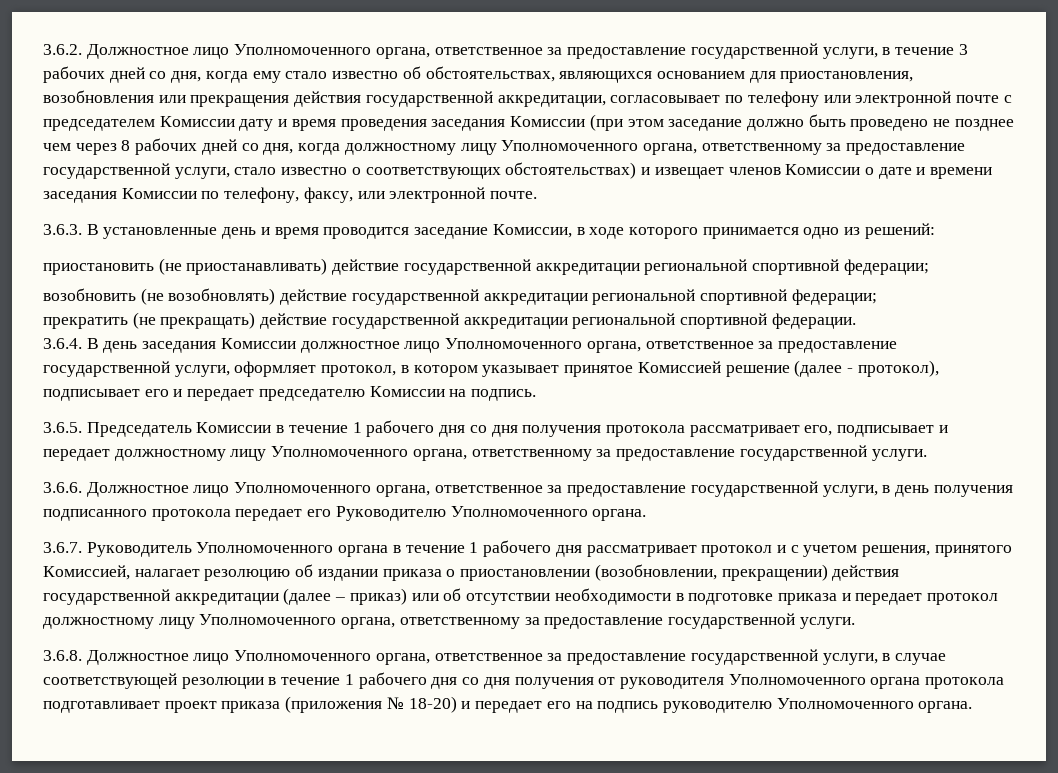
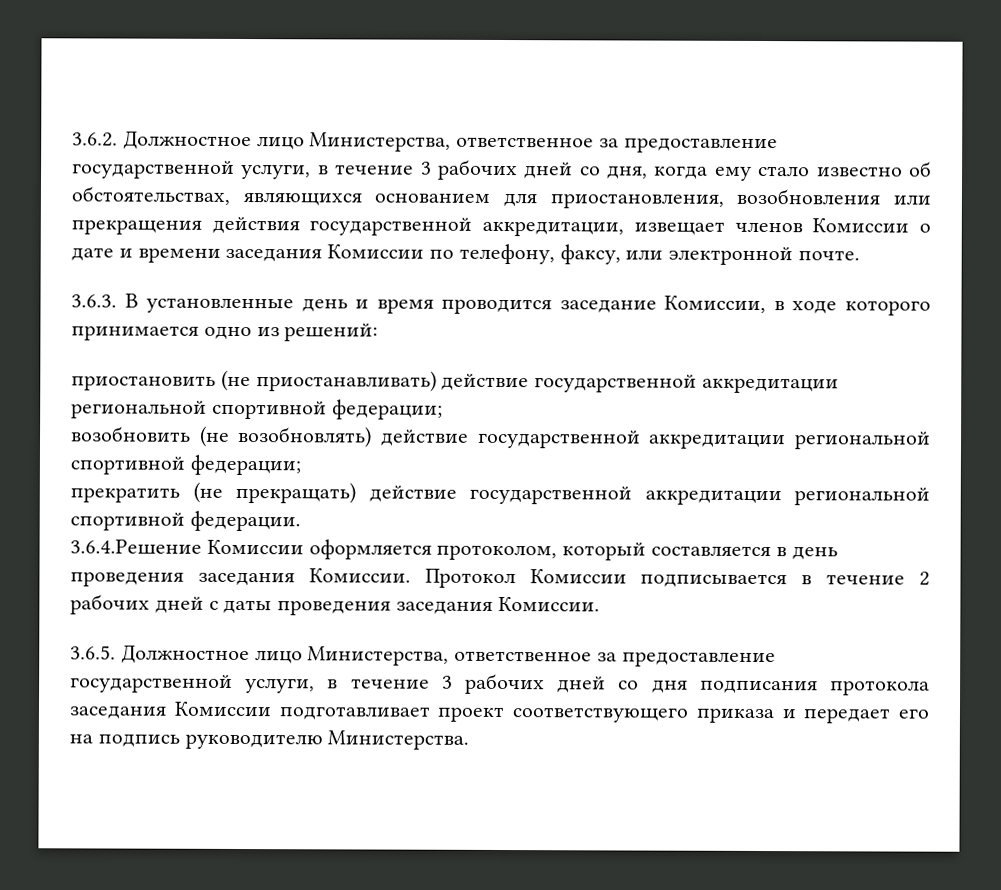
[234,44,430,59] Уполномоченного органа, -> [309,132,452,152] Министерства,
[610,91,1012,107] [43,114,1014,131] [43,138,966,155] [43,162,651,179] согласовывает по телефону или электронной почте с председателем Комиссии дату и время проведения заседания Комиссии (при этом заседание должно быть проведено не позднее чем через 8 рабочих дней со дня, когда должностному лицу Уполномоченного органа, ответственному за предоставление государственной услуги, стало известно о соответствующих обстоятельствах) и -> (625, 228) none
[43,338,897,353] [43,360,939,377] [43,386,537,401] [43,420,948,437] [43,445,927,461] [43,481,1013,497] [43,506,647,521] [43,540,1012,557] [43,564,900,581] [43,588,999,605] [43,613,855,629] [43,649,946,665] [43,672,1005,689] [43,696,457,713] 3.6.4. В день заседания Комиссии должностное лицо Уполномоченного органа, ответственное за предоставление государственной услуги, оформляет протокол, в котором указывает принятое Комиссией решение (далее - протокол), подписывает его и передает председателю Комиссии на подпись. // 3.6.5. Председатель Комиссии в течение 1 рабочего дня со дня получения протокола рассматривает его, подписывает и передает должностному лицу Уполномоченного органа, ответственному за предоставление государственной услуги. // 3.6.6. Должностное лицо Уполномоченного органа, ответственное за предоставление государственной услуги, в день получения подписанного протокола передает его Руководителю Уполномоченного органа. // 3.6.7. Руководитель Уполномоченного органа в течение 1 рабочего дня рассматривает протокол и с учетом решения, принятого Комиссией, налагает резолюцию об издании приказа о приостановлении (возобновлении, прекращении) действия государственной аккредитации (далее – приказ) или об отсутствии необходимости в подготовке приказа и передает протокол должностному лицу Уполномоченного органа, ответственному за предоставление государственной услуги. // 3.6.8. Должностное лицо Уполномоченного органа, ответственное за предоставление государственной услуги, в случае соответствующей резолюции в течение 1 рабочего дня со дня получения от руководителя Уполномоченного органа протокола подготавливает проект приказа (приложения № 18-20) -> [70,539,838,561] [70,568,930,589] [70,594,600,616] [70,644,776,668] [70,673,931,696] [69,701,774,724] 3.6.4.Решение Комиссии оформляется протоколом, который составляется в день проведения заседания Комиссии. Протокол Комиссии подписывается в течение 2 рабочих дней с даты проведения заседания Комиссии. // 3.6.5. Должностное лицо Министерства, ответственное за предоставление государственной услуги, в течение 3 рабочих дней со дня подписания протокола заседания Комиссии подготавливает проект соответствующего приказа
[776,698,973,713] Уполномоченного органа. -> [327,730,470,750] Министерства.

